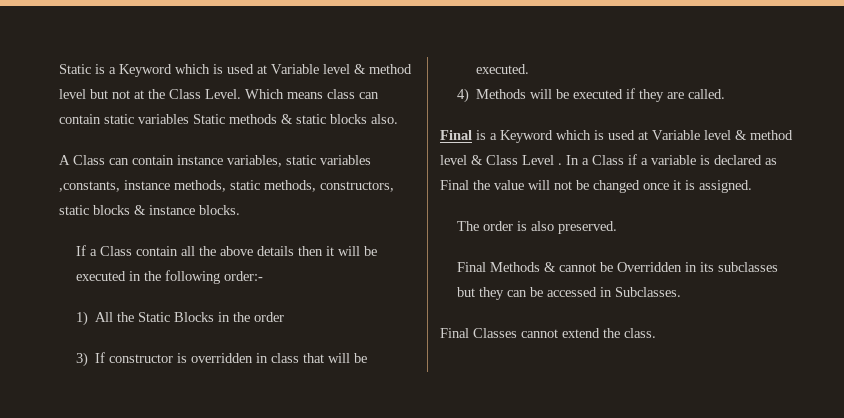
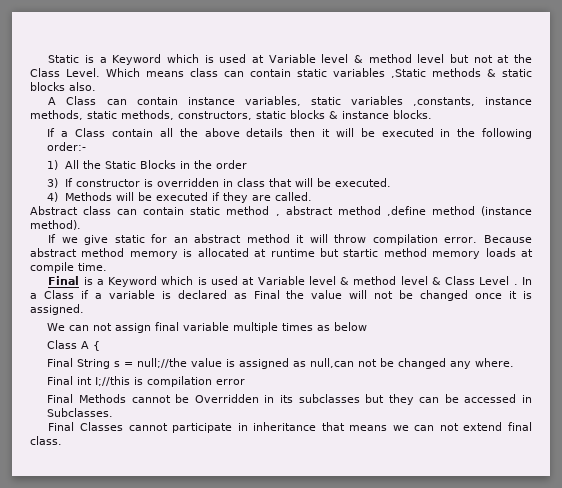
[193,114,225,124] Static -> [391,69,426,78] ,Static
(725, 94) none -> [30,206,532,216] [30,220,81,230] [48,234,533,245] [30,248,533,259] [30,262,107,273] // Abstract class can contain static method , abstract method ,define method (instance method). // If we give static for an abstract method it will throw compilation error. Because abstract method memory is allocated at runtime but startic method memory loads at compile time.
[456,221,617,234] The order is also preserved. -> [47,322,368,333] [47,340,101,351] [47,358,515,369] [47,376,246,387] We can not assign final variable multiple times as below // Class A { // Final String s = null;//the value is assigned as null,can not be changed any where. // Final int I;//this is compilation error
[543,262,556,272] & -> (127, 398) none
[562,328,620,338] extend the -> [172,422,533,433] participate in inheritance that means we can not extend final

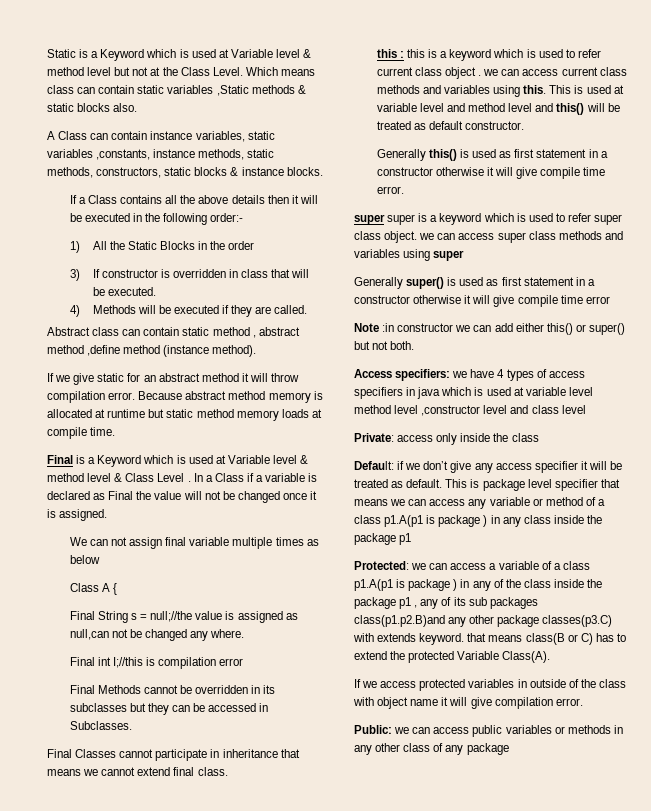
[111,129,153,137] contain -> [120,195,163,204] contains
[343,249,379,257] startic -> [166,409,194,418] static
[194,394,259,403] Overridden -> [195,685,249,694] overridden
[414,423,459,431] can not -> [101,767,136,776] cannot
(62, 440) none -> [376,49,601,61] [376,67,627,79] [376,85,624,97] [376,103,620,115] [376,121,525,130] [376,149,608,161] [376,167,606,179] [376,186,404,194] [354,213,623,225] [354,231,623,243] [354,249,465,261] [354,277,595,289] [354,295,610,307] [354,323,625,335] [354,341,415,350] [354,369,585,381] [354,387,593,399] [354,405,586,416] [354,433,539,445] [354,461,623,473] [354,479,620,491] [354,497,605,509] [354,515,602,527] [354,533,412,545] [354,561,590,570] [354,579,603,591] [354,597,538,609] [354,615,613,627] [353,633,626,645] [354,651,551,663] [354,679,626,691] [353,697,583,709] [354,725,623,737] [354,743,509,755] // this : this is a keyword which is used to refer current class object . we can access current class methods and variables using this. This is used at variable level and method level and this() will be treated as default constructor. // Generally this() is used as first statement in a constructor otherwise it will give compile time error. // super super is a keyword which is used to refer super class object. we can access super class methods and variables using super // Generally super() is used as first statement in a constructor otherwise it will give compile time error // Note :in constructor we can add either this() or super() but not both. // Access specifiers: we have 4 types of access specifiers in java which is used at variable level method level ,constructor level and class level // Private: access only inside the class // Default: if we don’t give any access specifier it will be treated as default. This is package level specifier that means we can access any variable or method of a class p1.A(p1 is package ) in any class inside the package p1 // Protected: we can access a variable of a class p1.A(p1 is package ) in any of the class inside the package p1 , any of its sub packages class(p1.p2.B)and any other package classes(p3.C) with extends keyword. that means class(B or C) has to extend the protected Variable Class(A). // If we access protected variables in outside of the class with object name it will give compilation error. // Public: we can access public variables or methods in any other class of any package

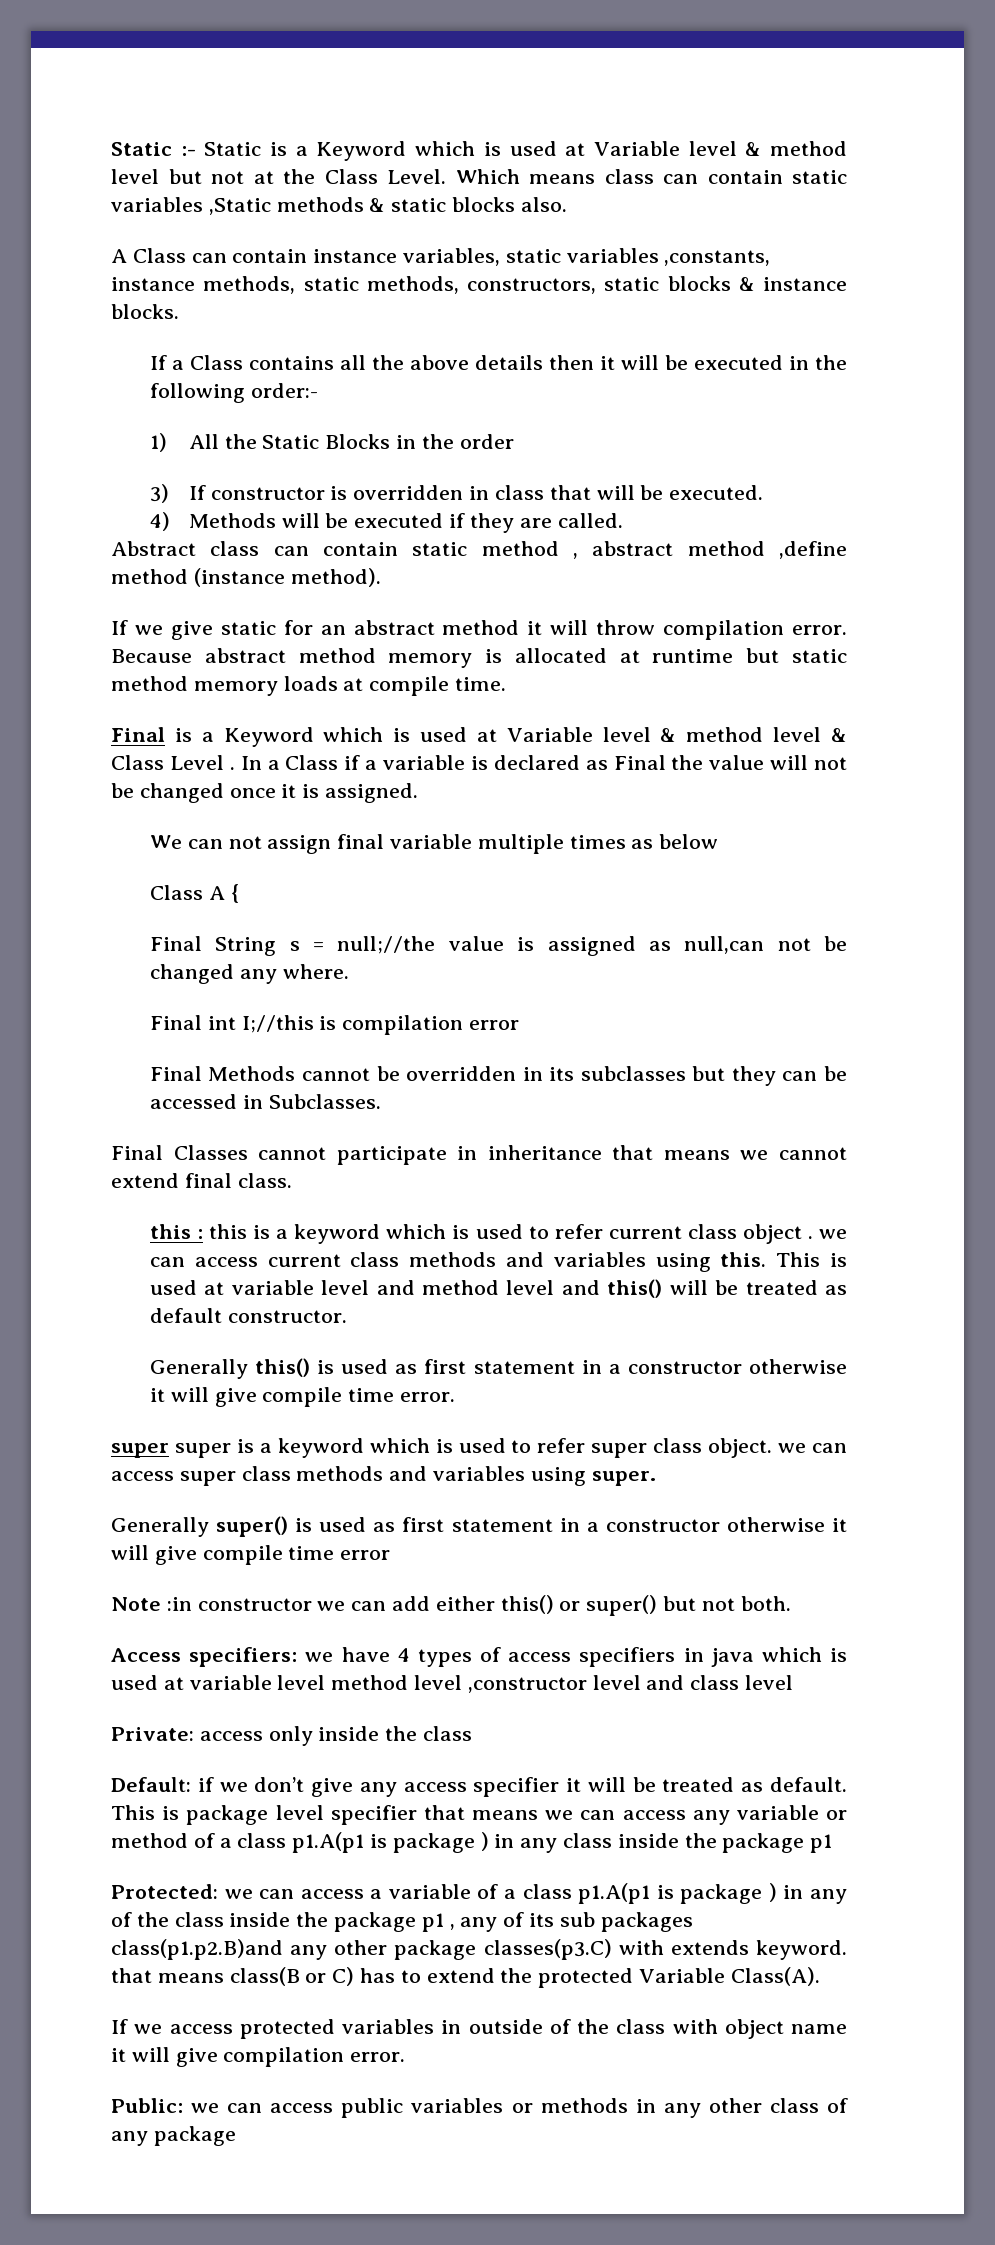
[47,49,76,58] Static -> [111,142,262,156] Static :- Static
[433,250,465,261] super -> [591,1471,656,1486] super.

